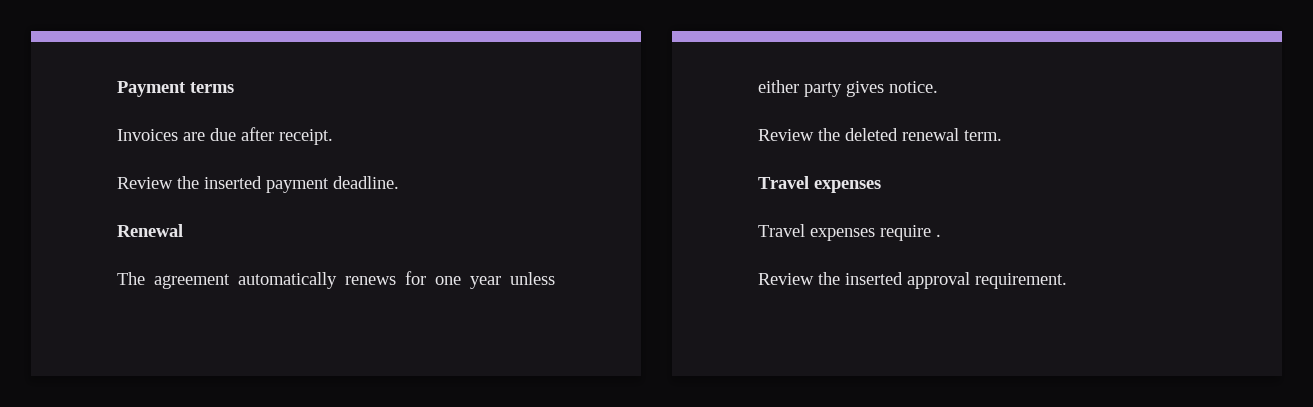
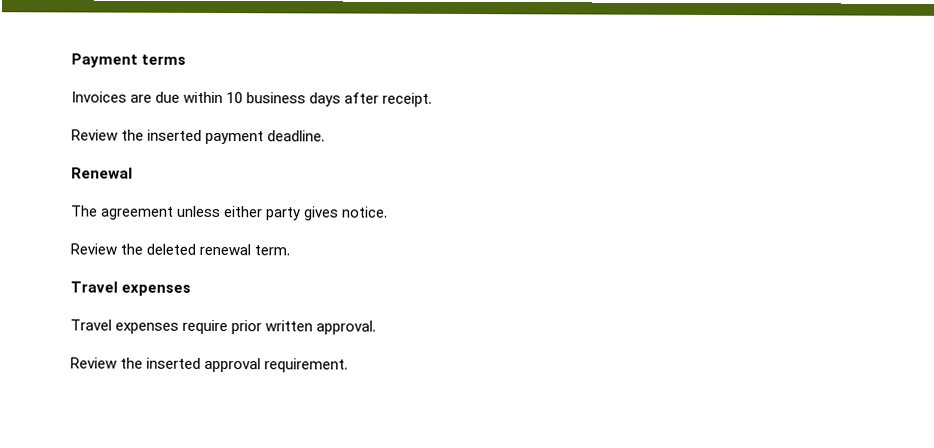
(236, 134) none -> [183,91,342,107] within 10 business days
[238,271,501,289] automatically renews for one year -> (175, 213) none
[936,234,941,237] . -> [231,320,377,335] prior written approval.

